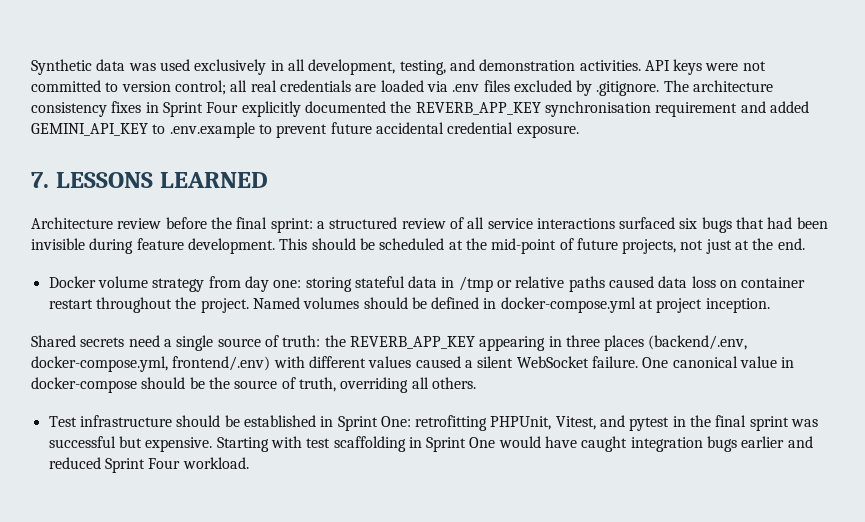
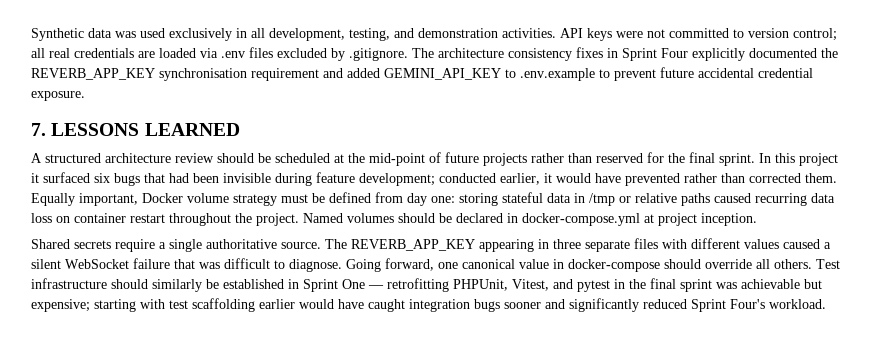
[31,217,615,233] Architecture review before the final sprint: a structured review of all service interactions -> [31,152,838,166] [31,173,39,183] A structured architecture review should be scheduled at the mid-point of future projects rather than reserved for the final sprint. In this project it
[187,238,805,254] [48,276,205,292] development. This should be scheduled at the mid-point of future projects, not just at the end. // Docker volume strategy -> [359,173,837,186] [31,192,371,206] development; conducted earlier, it would have prevented rather than corrected them. Equally important, Docker volume strategy must be defined
(655, 282) none -> [755,193,807,206] recurring
[431,297,480,309] defined -> [456,213,503,223] declared
[128,335,160,347] need -> [115,239,155,252] require
[217,335,748,351] [31,356,271,372] source of truth: the REVERB_APP_KEY appearing in three places (backend/.env, docker-compose.yml, frontend/.env) -> [206,238,658,252] authoritative source. The REVERB_APP_KEY appearing in three separate files
[591,356,669,368] failure. One -> [133,258,458,272] failure that was difficult to diagnose. Going forward, one
[189,377,409,393] be the source of truth, overriding -> [705,259,752,269] override
(476, 383) // -> (812, 264) none
(221, 421) none -> [152,279,202,292] similarly
[380,416,411,427] One: -> [342,279,384,289] One —
[48,436,496,452] successful but expensive. Starting with test scaffolding in Sprint One -> [741,279,822,289] [31,298,295,312] achievable but expensive; starting with test scaffolding earlier
[741,436,813,448] earlier and -> [504,298,639,312] sooner and significantly
[148,458,181,469] Four -> [730,299,765,309] Four's

